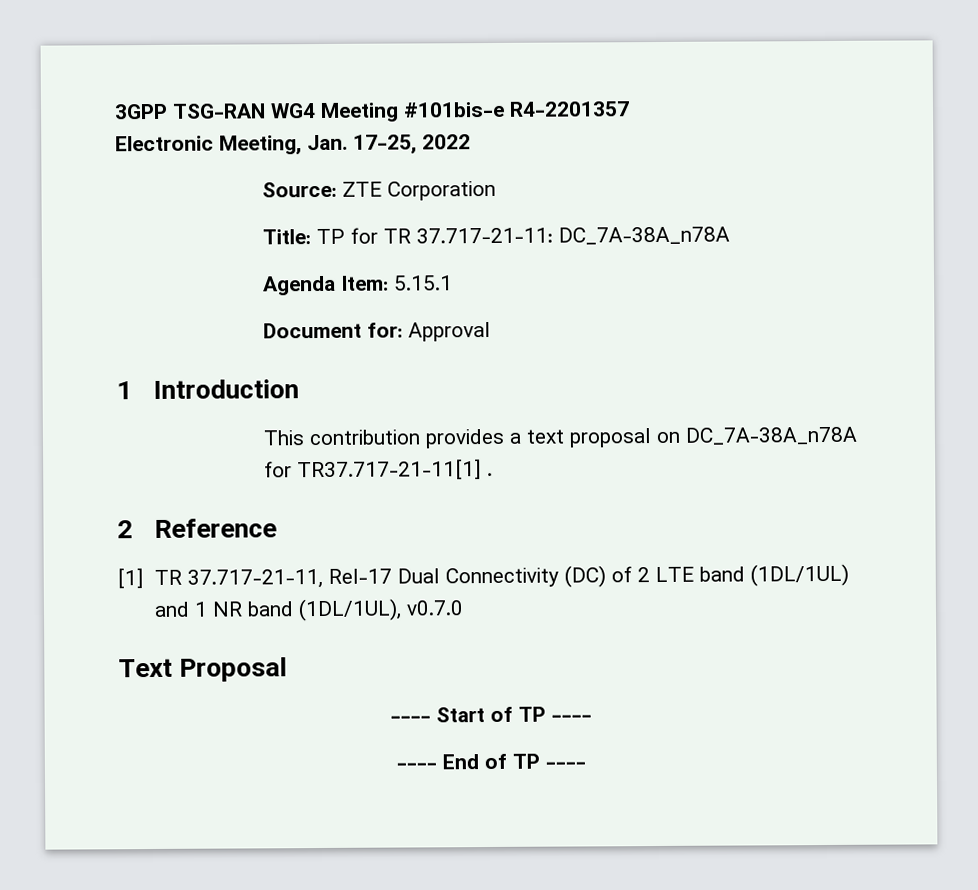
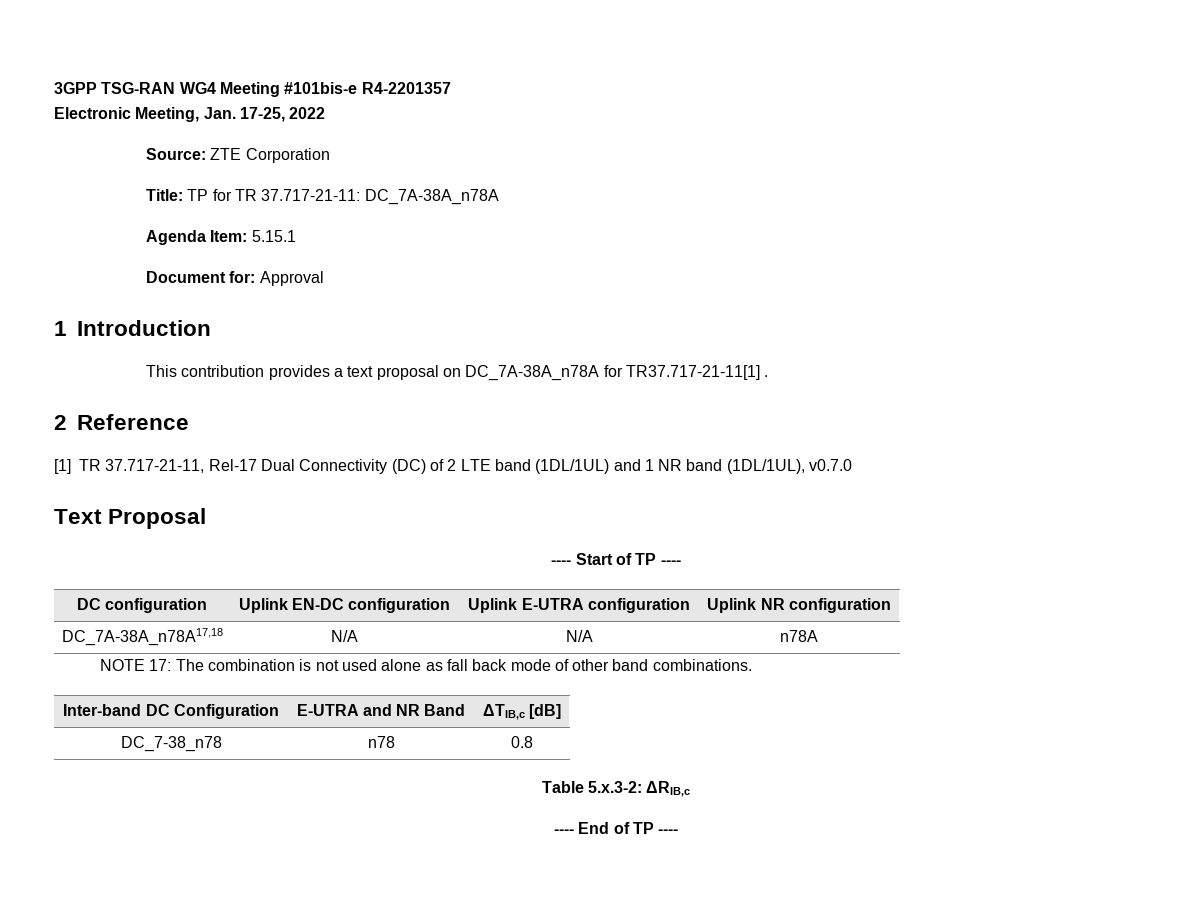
(592, 718) none -> [76,598,208,613] [238,598,451,613] [468,598,690,613] [707,598,891,613] [61,628,223,646] [331,630,358,642] [565,630,593,642] [780,630,818,642] [99,659,752,671] [63,704,279,719] [296,704,466,716] [482,704,562,720] [120,736,222,752] [367,736,395,748] [511,736,533,748] [541,781,691,797] // DC configuration | Uplink EN-DC configuration | Uplink E-UTRA configuration | Uplink NR configuration // DC_7A-38A_n78A17,18 | N/A | N/A | n78A // NOTE 17: The combination is not used alone as fall back mode of other band combinations. // Inter-band DC Configuration | E-UTRA and NR Band | ΔTIB,c [dB] // DC_7-38_n78 | n78 | 0.8 // Table 5.x.3-2: ΔRIB,c

